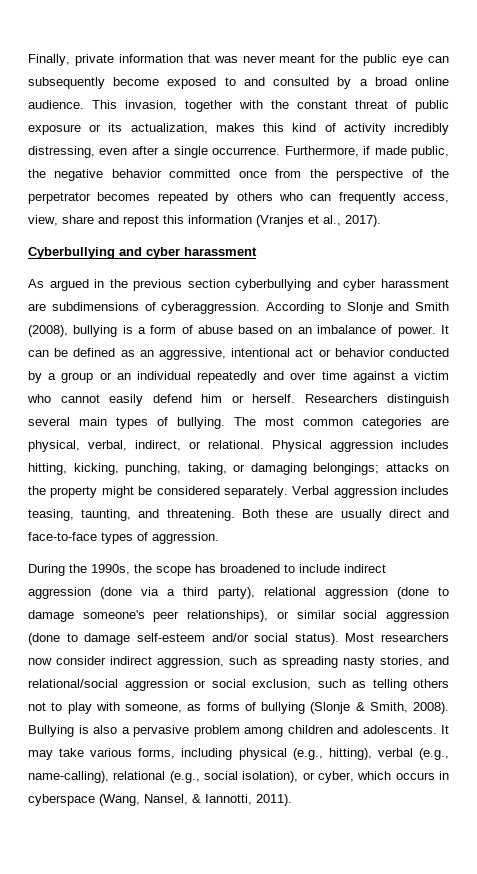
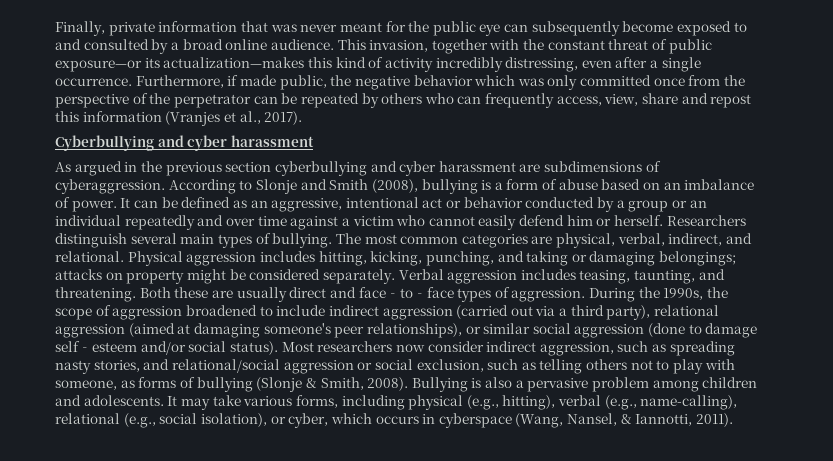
[28,123,255,135] exposure or its actualization, makes -> [55,57,305,72] exposure—or its actualization—makes
(162, 173) none -> [474,75,578,90] which was only
[97,192,151,201] becomes -> [253,93,298,104] can be
[189,441,201,449] or -> [726,233,753,244] and
[187,463,227,475] taking, -> [497,251,569,266] and taking
[28,486,46,495] the -> (123, 276) none
(219, 538) // -> (586, 295) none
[195,564,216,573] has -> [95,305,183,320] of aggression
[100,587,133,599] (done -> [456,305,533,319] (carried out
[396,587,449,599] [28,610,74,622] (done to damage -> [128,323,260,338] (aimed at damaging

